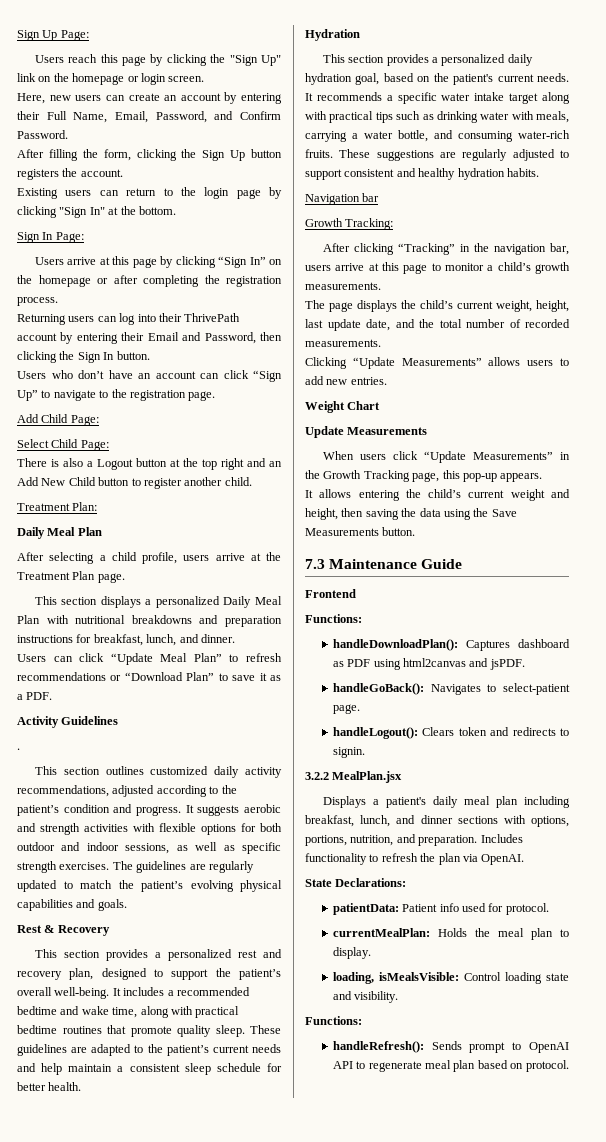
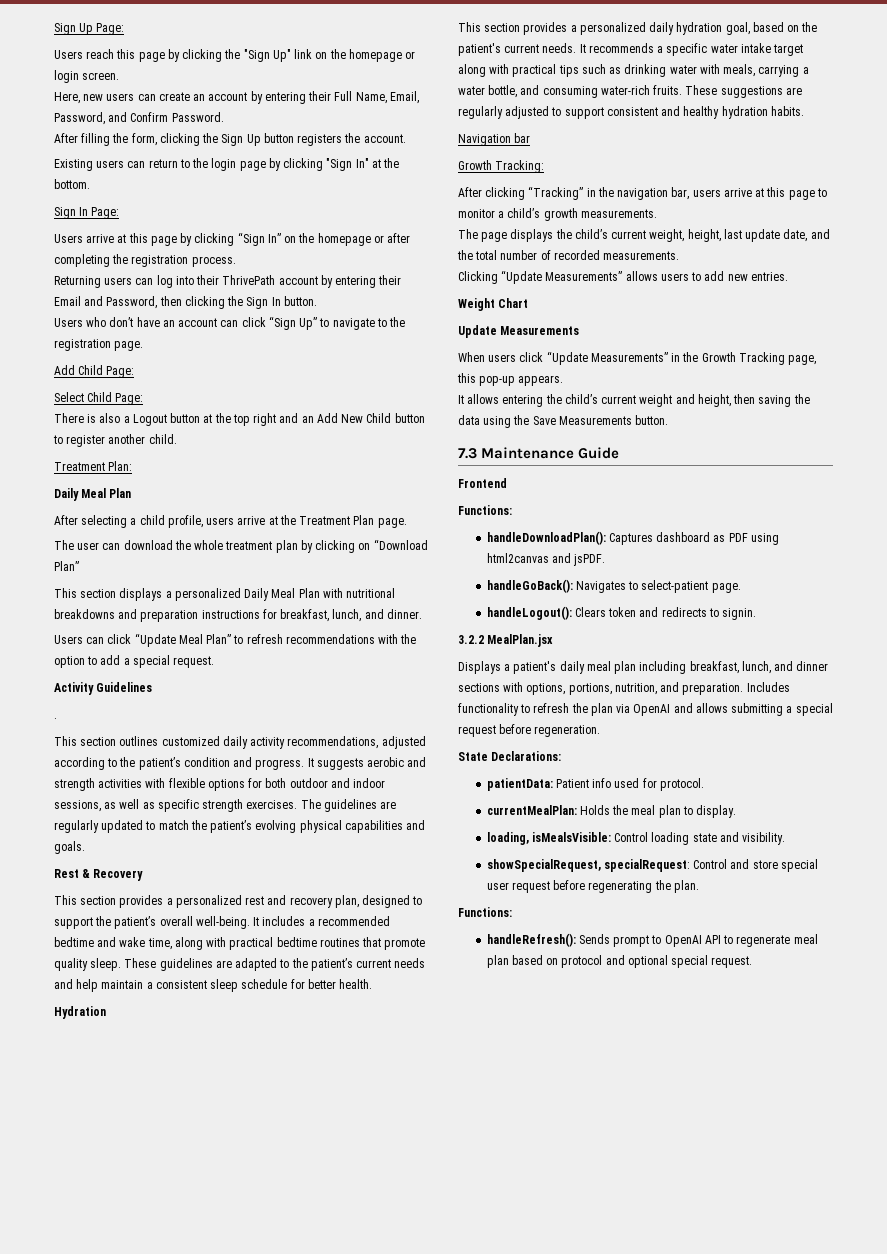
(125, 578) none -> [54,539,428,553] [54,561,79,571] // The user can download the whole treatment plan by clicking on “Download Plan”
[110,672,281,681] [17,692,53,700] or “Download Plan” to save it as a PDF. -> [378,634,417,644] [54,655,215,668] with the option to add a special request.
[481,854,525,865] OpenAI. -> [633,703,833,716] [458,724,601,737] OpenAI and allows submitting a special request before regeneration.
(399, 997) none -> [486,859,818,872] [486,880,699,893] // showSpecialRequest, specialRequest: Control and store special user request before regenerating the plan.
[525,1060,569,1072] protocol. -> [561,955,753,968] protocol and optional special request.

